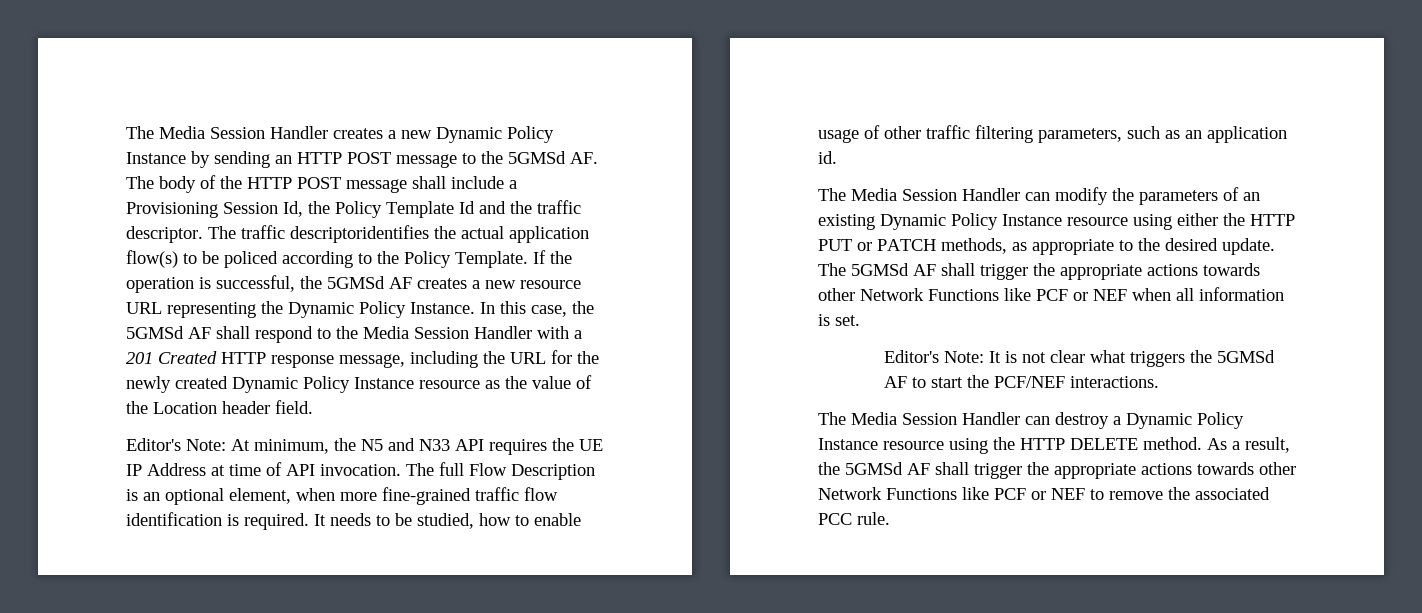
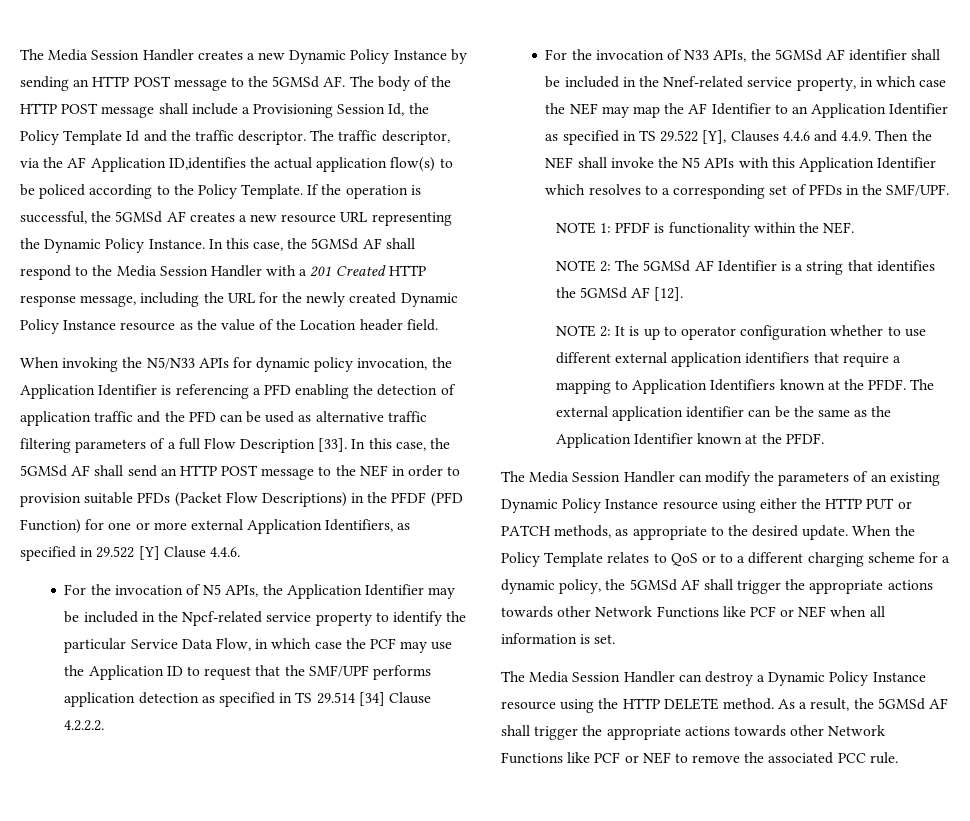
[290,225,429,243] descriptoridentifies -> [381,130,450,145] [20,157,246,172] descriptor, via the AF Application ID,identifies
[126,438,603,455] [126,462,595,480] [126,487,558,505] [126,512,581,530] [818,125,1287,143] [818,151,837,164] Editor's Note: At minimum, the N5 and N33 API requires the UE IP Address at time of API invocation. The full Flow Description is an optional element, when more fine-grained traffic flow identification is required. It needs to be studied, how to enable usage of other traffic filtering parameters, such as an application id. -> [20,357,452,372] [20,384,456,399] [20,411,427,426] [20,438,451,453] [20,465,461,480] [20,492,463,507] [20,519,411,534] [20,546,240,561] [64,584,456,599] [64,611,467,626] [64,638,453,653] [64,665,431,680] [64,692,431,707] [64,720,105,731] [545,49,941,62] [545,76,947,91] [545,103,949,118] [545,130,932,145] [545,157,937,172] [545,184,950,199] [555,222,855,237] [555,260,935,275] [555,287,684,301] [555,325,926,340] [555,352,901,367] [555,379,935,394] [555,406,892,421] [555,433,824,448] When invoking the N5/N33 APIs for dynamic policy invocation, the Application Identifier is referencing a PFD enabling the detection of application traffic and the PFD can be used as alternative traffic filtering parameters of a full Flow Description [33]. In this case, the 5GMSd AF shall send an HTTP POST message to the NEF in order to provision suitable PFDs (Packet Flow Descriptions) in the PFDF (PFD Function) for one or more external Application Identifiers, as specified in 29.522 [Y] Clause 4.4.6. // For the invocation of N5 APIs, the Application Identifier may be included in the Npcf-related service property to identify the particular Service Data Flow, in which case the PCF may use the Application ID to request that the SMF/UPF performs application detection as specified in TS 29.514 [34] Clause 4.2.2.2. // For the invocation of N33 APIs, the 5GMSd AF identifier shall be included in the Nnef-related service property, in which case the NEF may map the AF Identifier to an Application Identifier as specified in TS 29.522 [Y], Clauses 4.4.6 and 4.4.9. Then the NEF shall invoke the N5 APIs with this Application Identifier which resolves to a corresponding set of PFDs in the SMF/UPF. // NOTE 1: PFDF is functionality within the NEF. // NOTE 2: The 5GMSd AF Identifier is a string that identifies the 5GMSd AF [12]. // NOTE 2: It is up to operator configuration whether to use different external application identifiers that require a mapping to Application Identifiers known at the PFDF. The external application identifier can be the same as the Application Identifier known at the PFDF.
[818,263,846,276] The -> [852,525,915,536] [501,552,951,567] [501,579,626,594] When the Policy Template relates to QoS or to a different charging scheme for a dynamic policy, the
[883,350,1275,367] [883,375,1159,388] // Editor's Note: It is not clear what triggers the 5GMSd AF to start the PCF/NEF interactions. -> (616, 639) none

